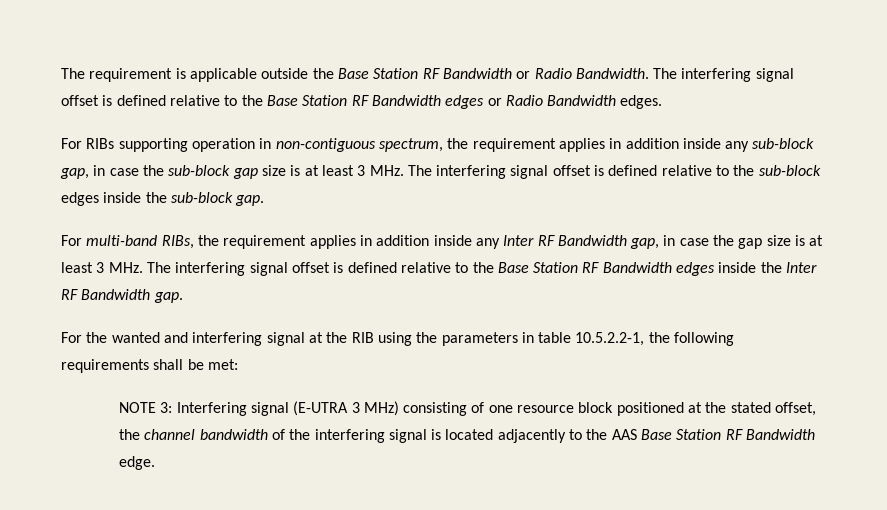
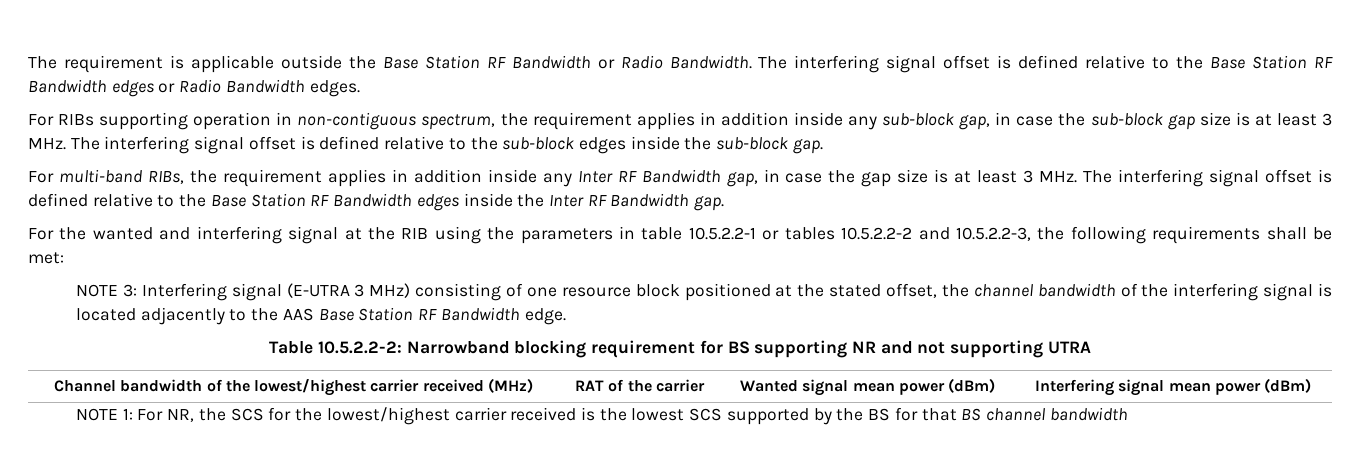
[575,332,645,346] 10.5.2.2-1, -> [688,227,1031,241] 10.5.2.2-1 or tables 10.5.2.2-2 and 10.5.2.2-3,
(155, 463) none -> [269,340,1091,358] [53,378,534,396] [575,379,705,392] [739,378,996,396] [1034,378,1312,396] [75,407,1128,425] // Table 10.5.2.2-2: Narrowband blocking requirement for BS supporting NR and not supporting UTRA // Channel bandwidth of the lowest/highest carrier received (MHz) | RAT of the carrier | Wanted signal mean power (dBm) | Interfering signal mean power (dBm) // NOTE 1: For NR, the SCS for the lowest/highest carrier received is the lowest SCS supported by the BS for that BS channel bandwidth

